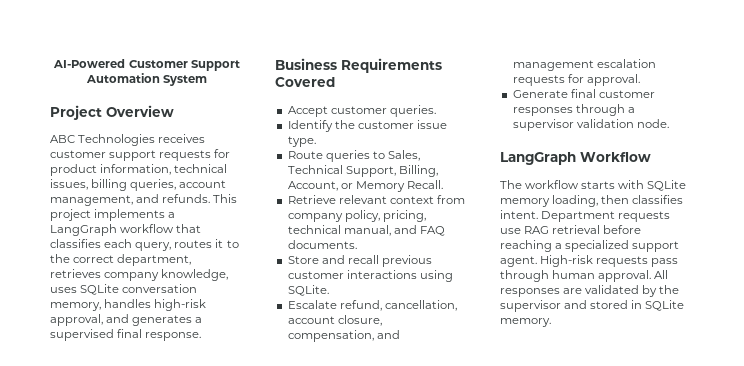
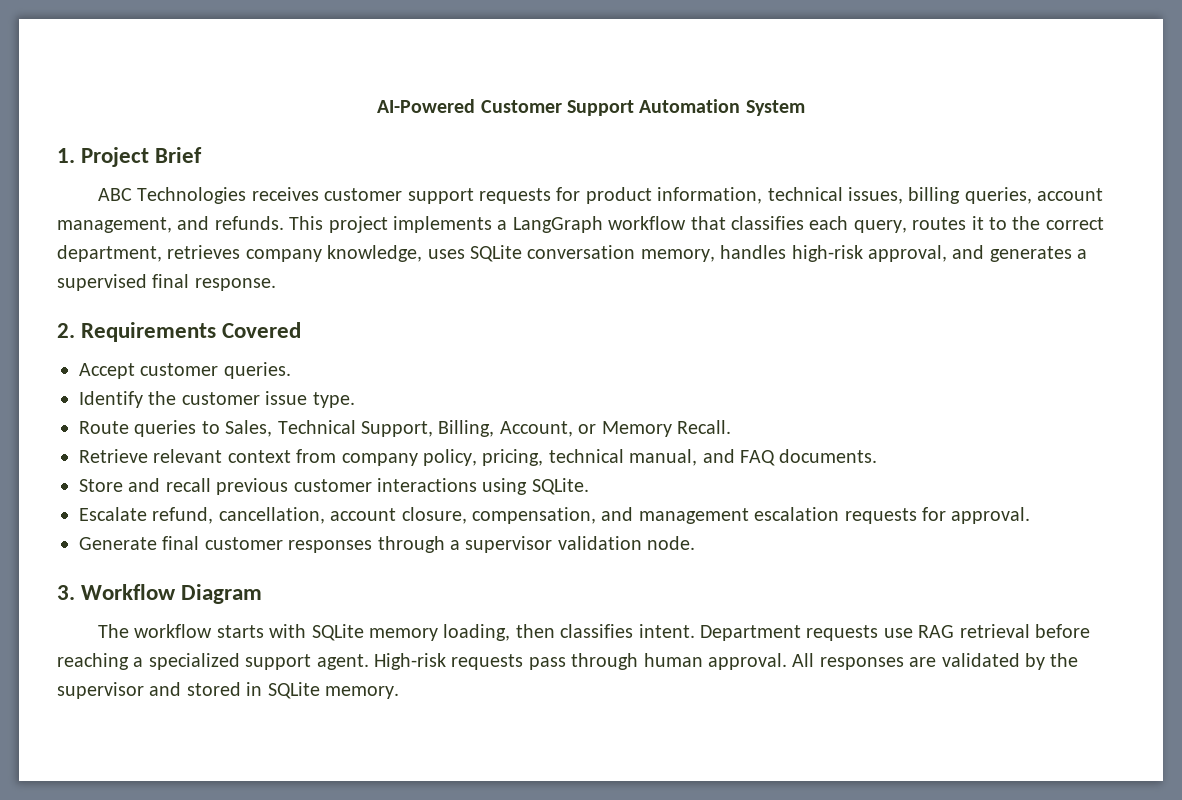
[50,105,174,120] Project Overview -> [57,147,203,167] 1. Project Brief
[275,58,337,70] Business -> [57,323,75,338] 2.
[500,152,576,165] LangGraph -> [57,585,75,600] 3.
(651, 157) none -> [181,584,263,604] Diagram

